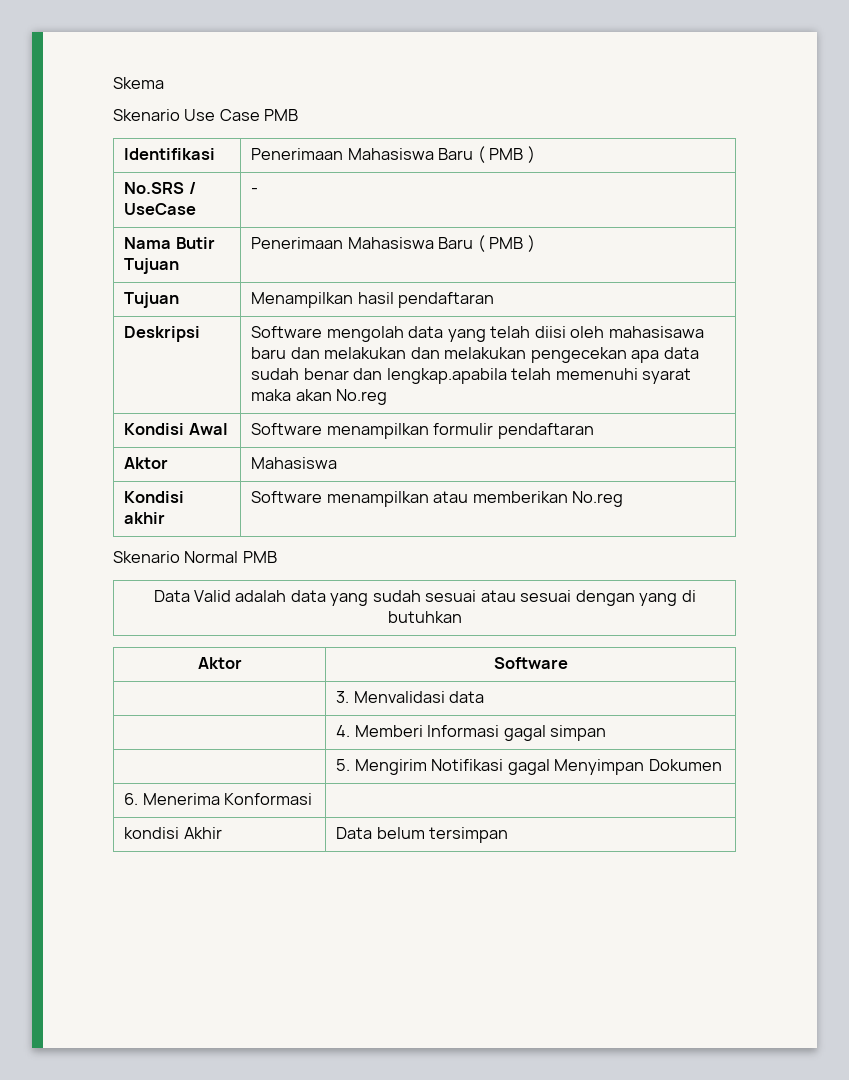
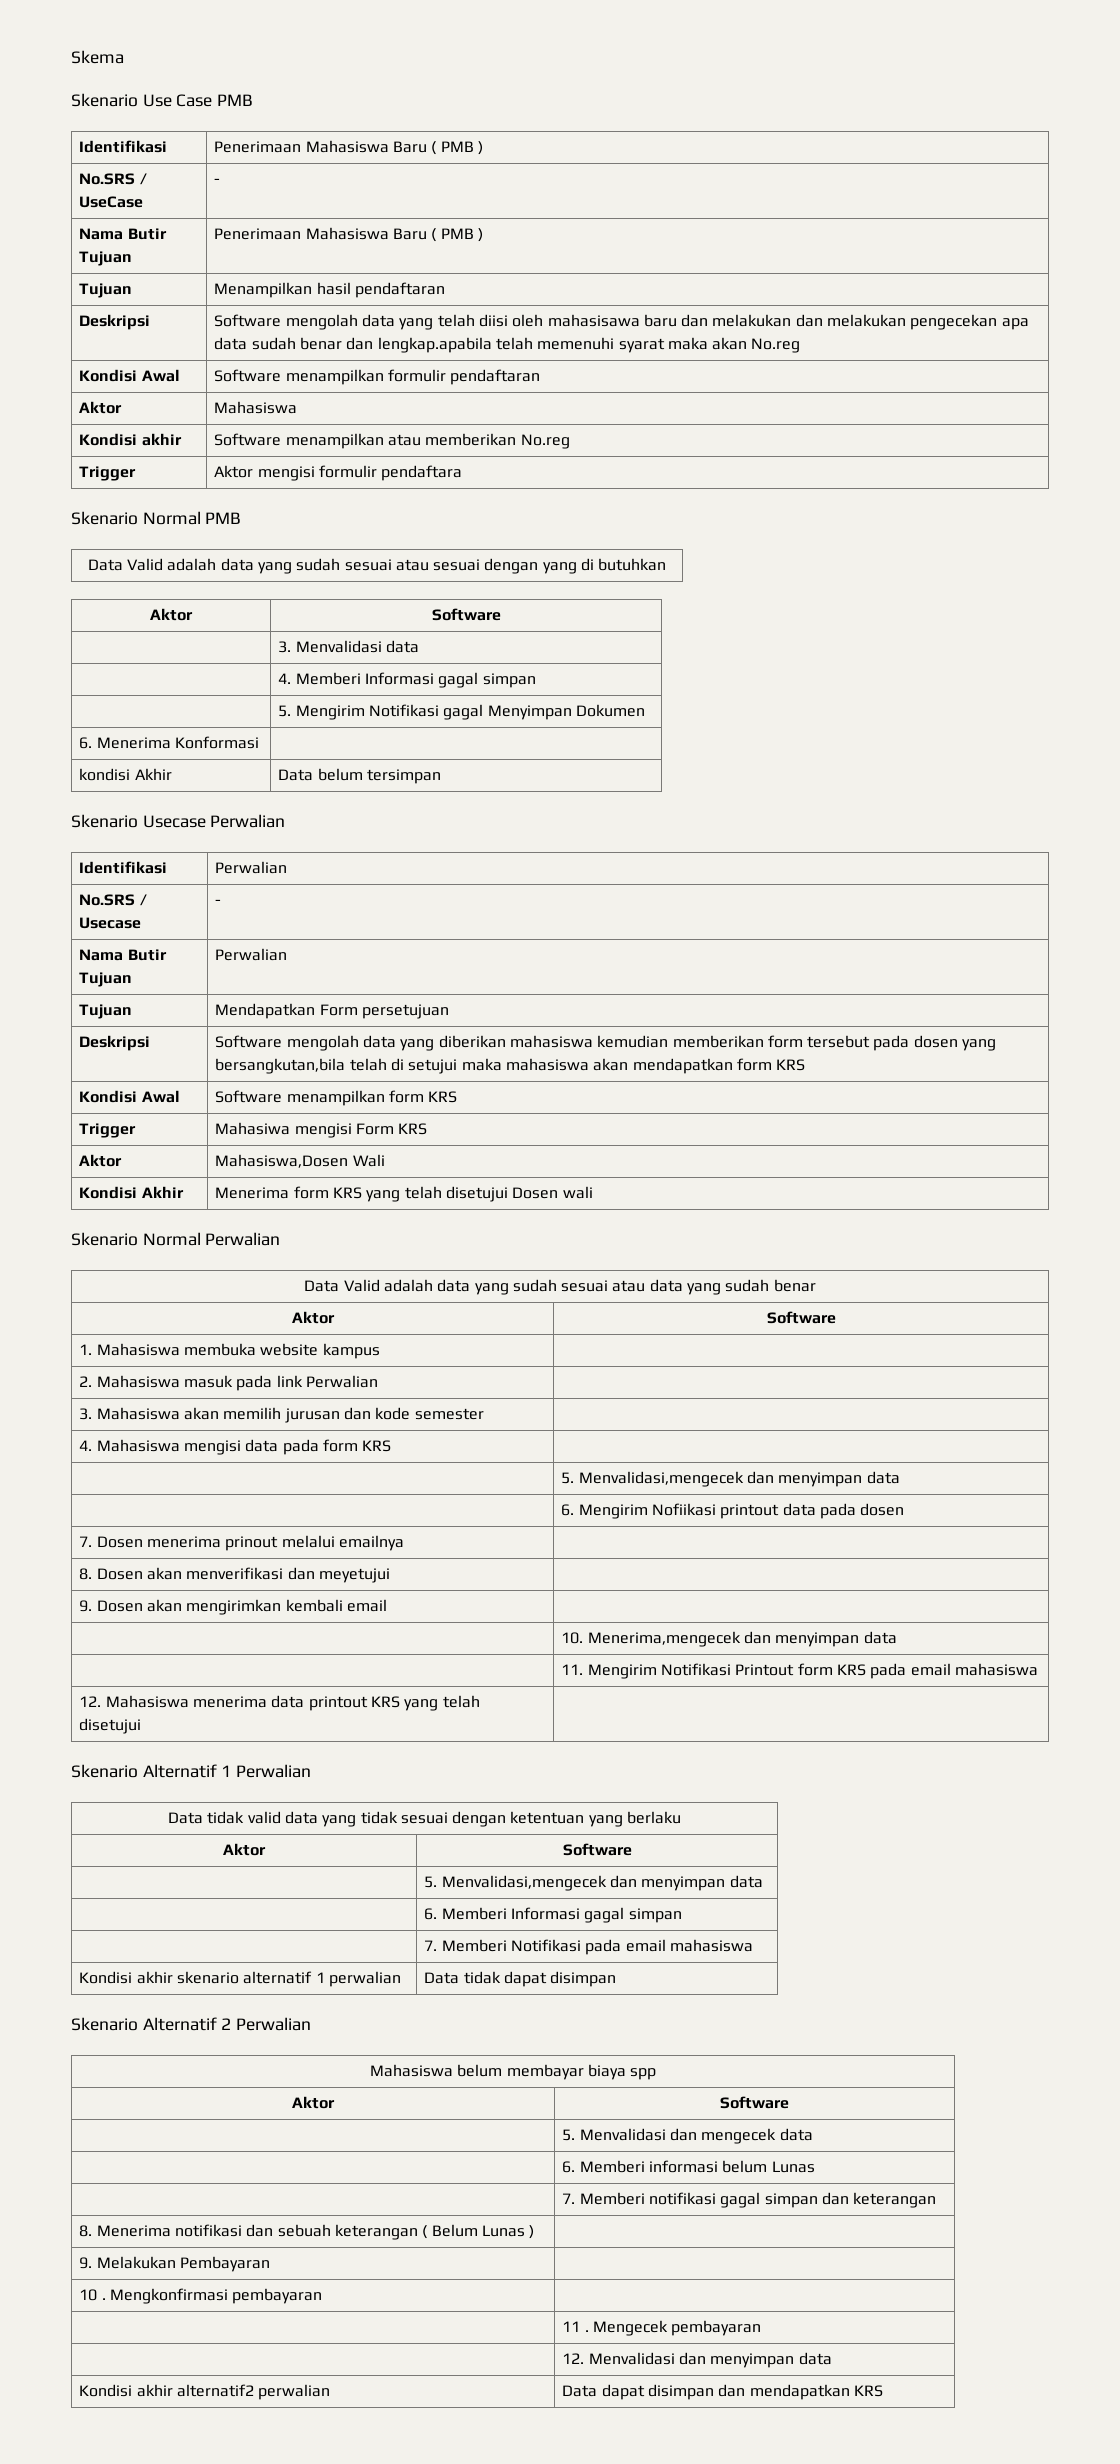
(624, 499) none -> [79,466,137,481] [214,465,463,481] // Trigger | Aktor mengisi formulir pendaftara
(509, 835) none -> [71,814,286,828] [79,861,168,874] [215,861,288,874] [79,894,147,906] [79,917,142,929] [215,899,222,905] [79,949,167,961] [79,972,133,987] [215,948,288,961] [79,1004,133,1019] [215,1003,449,1019] [79,1035,151,1051] [215,1035,997,1051] [215,1058,806,1074] [79,1090,180,1103] [215,1090,458,1106] [79,1123,137,1138] [215,1122,428,1138] [79,1154,123,1167] [215,1154,385,1168] [79,1186,184,1199] [215,1186,593,1202] [71,1232,281,1246] [304,1279,816,1295] [291,1311,335,1324] [766,1311,836,1324] [79,1343,380,1359] [79,1375,378,1391] [79,1407,484,1423] [79,1439,392,1455] [561,1471,900,1487] [561,1503,905,1519] [79,1535,404,1551] [79,1567,390,1583] [79,1599,387,1615] [561,1631,897,1647] [561,1663,1038,1679] [79,1695,480,1711] [79,1718,142,1734] [71,1764,312,1778] [167,1811,682,1827] [223,1843,266,1856] [562,1843,632,1856] [424,1875,763,1891] [424,1907,682,1923] [424,1939,753,1955] [79,1971,401,1987] [424,1971,617,1987] [71,2017,312,2031] [369,2064,657,2080] [292,2096,335,2109] [719,2096,789,2109] [562,2128,813,2144] [562,2160,815,2173] [562,2192,937,2208] [79,2224,535,2240] [79,2256,270,2272] [79,2288,323,2304] [562,2320,762,2336] [562,2352,832,2368] [79,2384,331,2400] [562,2384,883,2400] // Skenario Usecase Perwalian // Identifikasi | Perwalian // No.SRS / Usecase | - // Nama Butir Tujuan | Perwalian // Tujuan | Mendapatkan Form persetujuan // Deskripsi | Software mengolah data yang diberikan mahasiswa kemudian memberikan form tersebut pada dosen yang bersangkutan,bila telah di setujui maka mahasiswa akan mendapatkan form KRS // Kondisi Awal | Software menampilkan form KRS // Trigger | Mahasiwa mengisi Form KRS // Aktor | Mahasiswa,Dosen Wali // Kondisi Akhir | Menerima form KRS yang telah disetujui Dosen wali // Skenario Normal Perwalian // Data Valid adalah data yang sudah sesuai atau data yang sudah benar // Aktor | Software // 1. Mahasiswa membuka website kampus | // 2. Mahasiswa masuk pada link Perwalian | // 3. Mahasiswa akan memilih jurusan dan kode semester | // 4. Mahasiswa mengisi data pada form KRS | // | 5. Menvalidasi,mengecek dan menyimpan data // | 6. Mengirim Nofiikasi printout data pada dosen // 7. Dosen menerima prinout melalui emailnya | // 8. Dosen akan menverifikasi dan meyetujui | // 9. Dosen akan mengirimkan kembali email | // | 10. Menerima,mengecek dan menyimpan data // | 11. Mengirim Notifikasi Printout form KRS pada email mahasiswa // 12. Mahasiswa menerima data printout KRS yang telah disetujui | // Skenario Alternatif 1 Perwalian // Data tidak valid data yang tidak sesuai dengan ketentuan yang berlaku // Aktor | Software // | 5. Menvalidasi,mengecek dan menyimpan data // | 6. Memberi Informasi gagal simpan // | 7. Memberi Notifikasi pada email mahasiswa // Kondisi akhir skenario alternatif 1 perwalian | Data tidak dapat disimpan // Skenario Alternatif 2 Perwalian // Mahasiswa belum membayar biaya spp // Aktor | Software // | 5. Menvalidasi dan mengecek data // | 6. Memberi informasi belum Lunas // | 7. Memberi notifikasi gagal simpan dan keterangan // 8. Menerima notifikasi dan sebuah keterangan ( Belum Lunas ) | // 9. Melakukan Pembayaran | // 10 . Mengkonfirmasi pembayaran | // | 11 . Mengecek pembayaran // | 12. Menvalidasi dan menyimpan data // Kondisi akhir alternatif2 perwalian | Data dapat disimpan dan mendapatkan KRS

